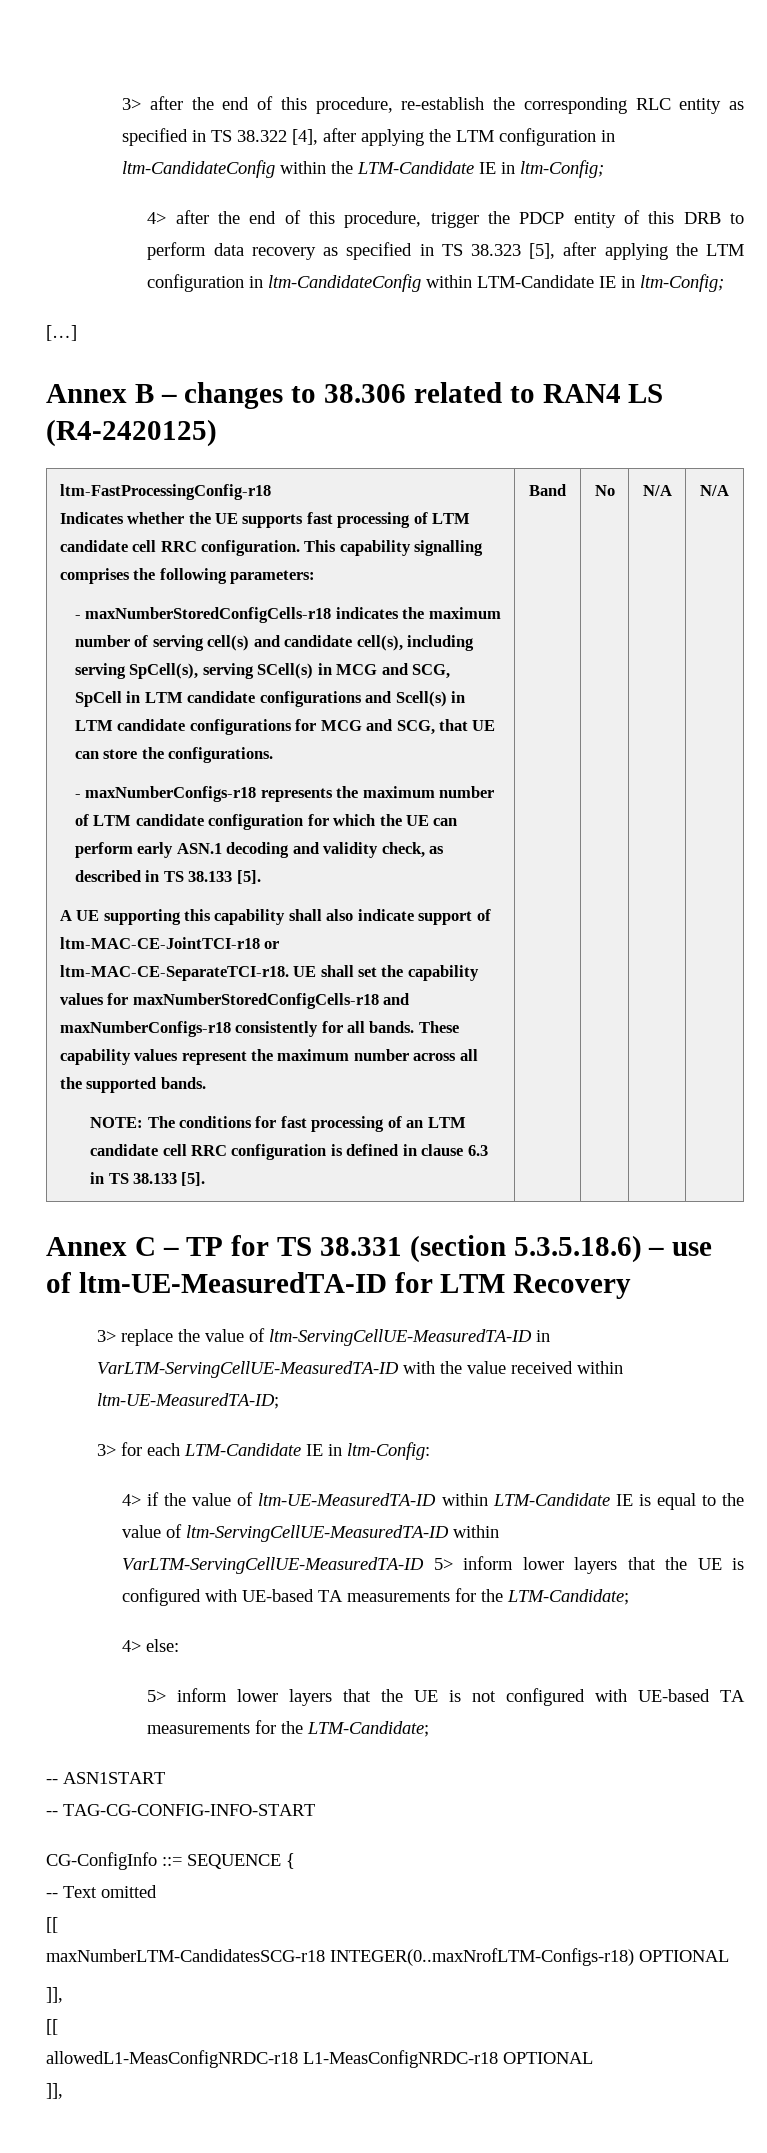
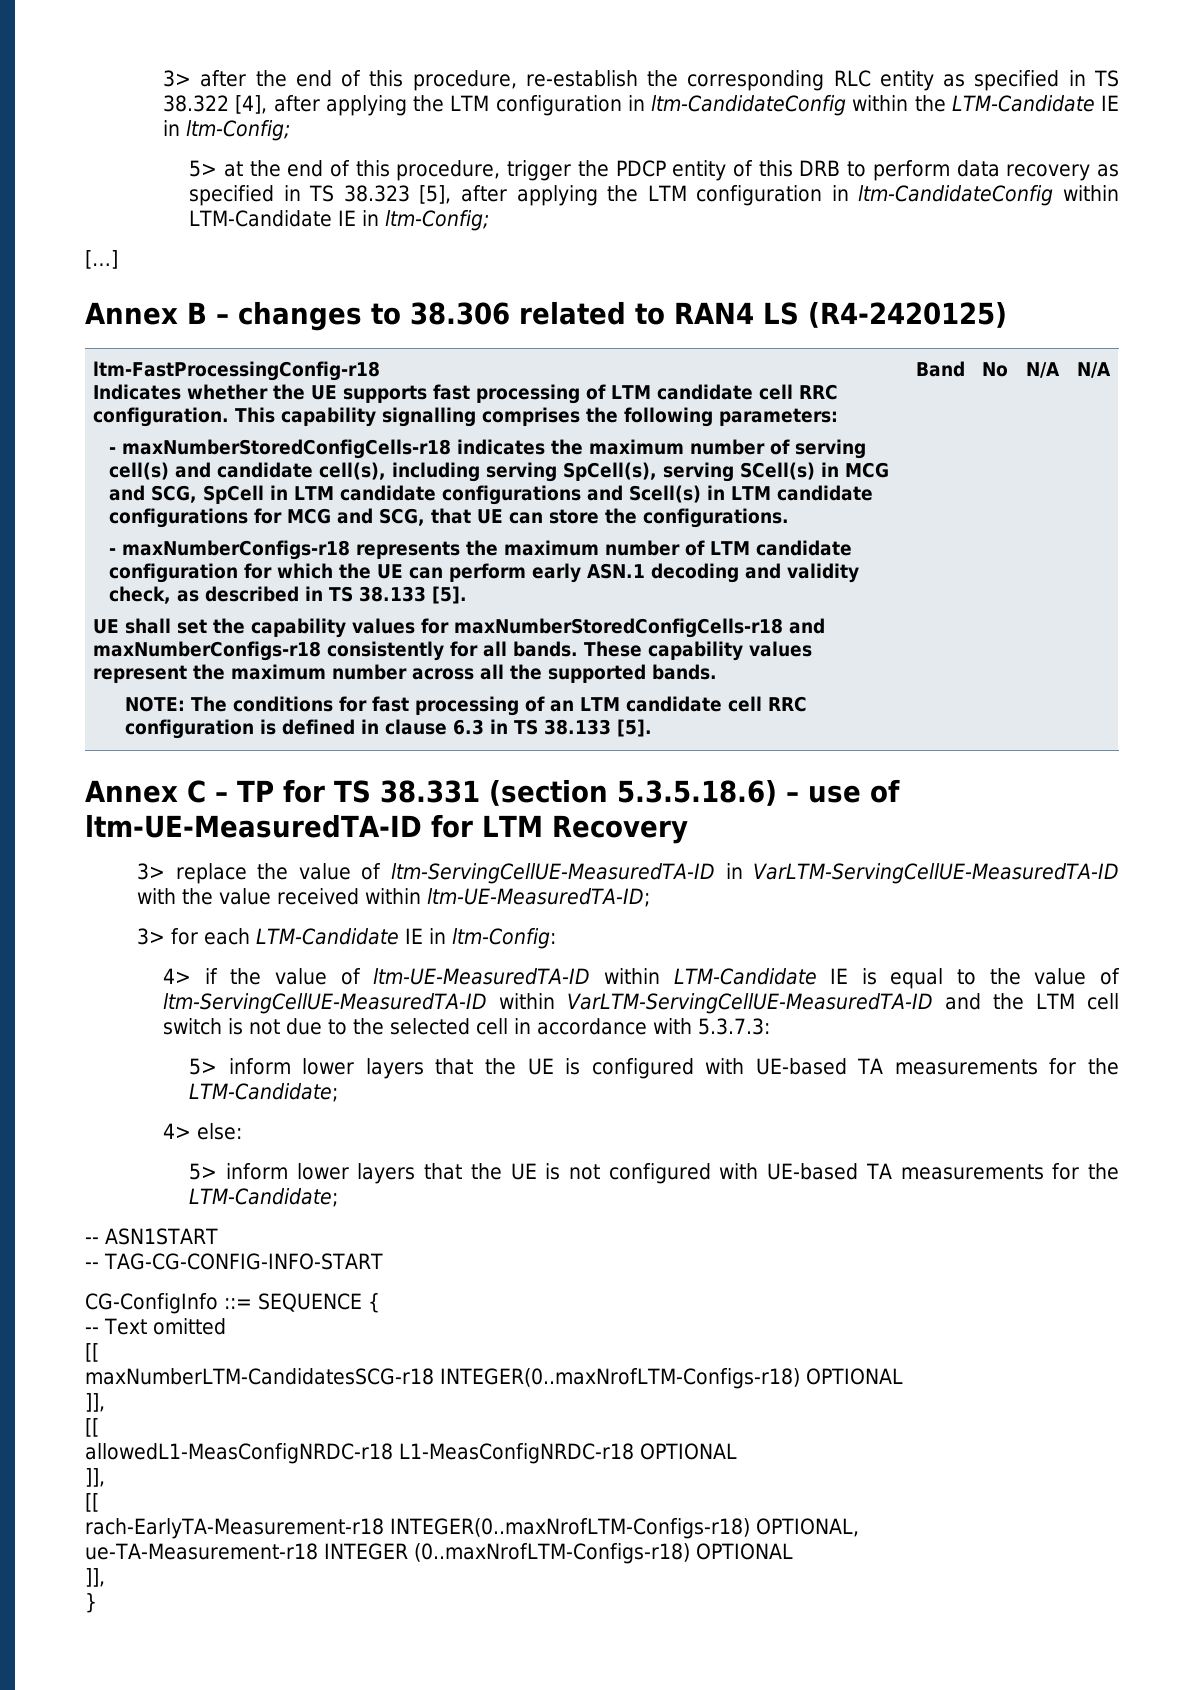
[147,210,209,224] 4> after -> [189,160,243,177] 5> at
[59,909,491,925] [59,937,280,949] [59,965,289,981] A UE supporting this capability shall also indicate support of ltm-MAC-CE-JointTCI-r18 or ltm-MAC-CE-SeparateTCI-r18. -> (467, 595) none
(425, 1565) none -> [945,993,1119,1010] [163,1018,771,1035] and the LTM cell switch is not due to the selected cell in accordance with 5.3.7.3: //
(63, 2091) none -> [85,1493,99,1512] [85,1518,859,1539] [85,1543,793,1564] [85,1568,105,1587] [85,1593,97,1613] // [[ // rach-EarlyTA-Measurement-r18 INTEGER(0..maxNrofLTM-Configs-r18) OPTIONAL, // ue-TA-Measurement-r18 INTEGER (0..maxNrofLTM-Configs-r18) OPTIONAL // ]], // }

